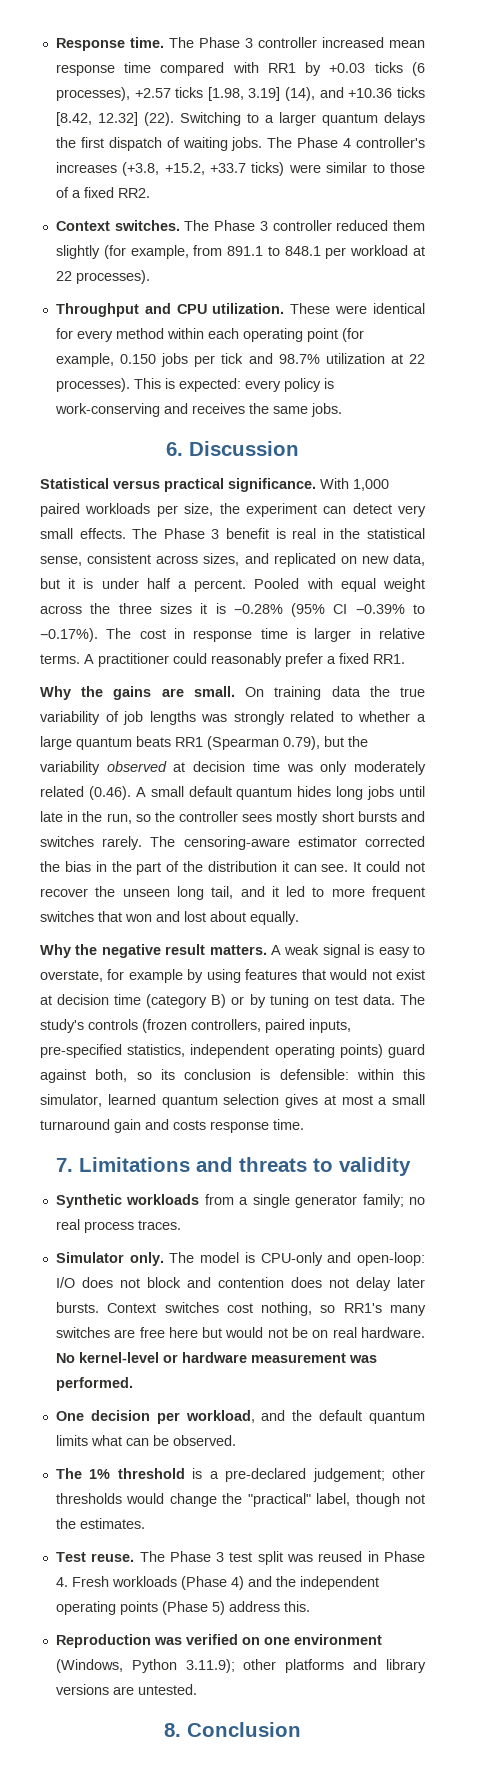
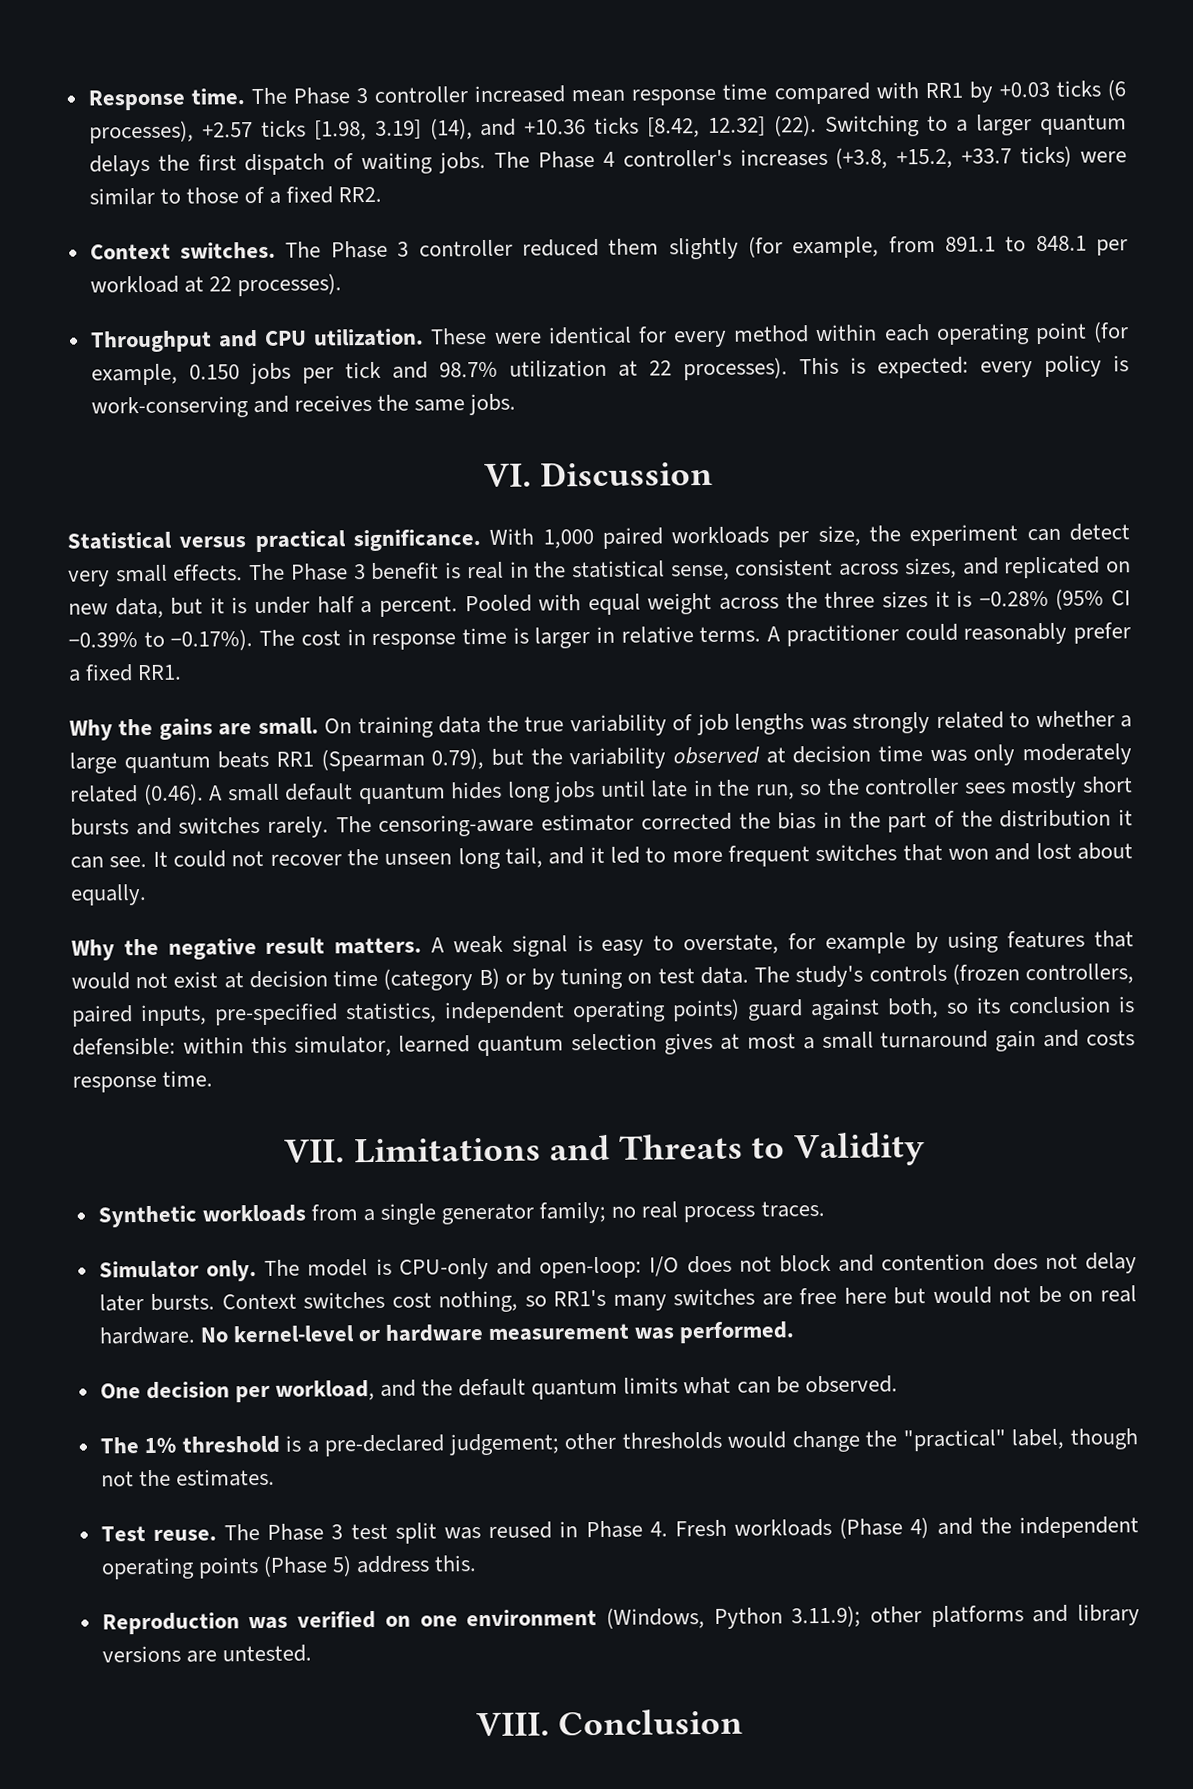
[166,442,183,456] 6. -> [483,463,532,487] VI.
[55,1158,73,1172] 7. -> [284,1139,346,1163] VII.
[238,1157,411,1176] threats to validity -> [618,1132,925,1167] Threats to Validity
[164,1723,181,1737] 8. -> [475,1712,550,1737] VIII.

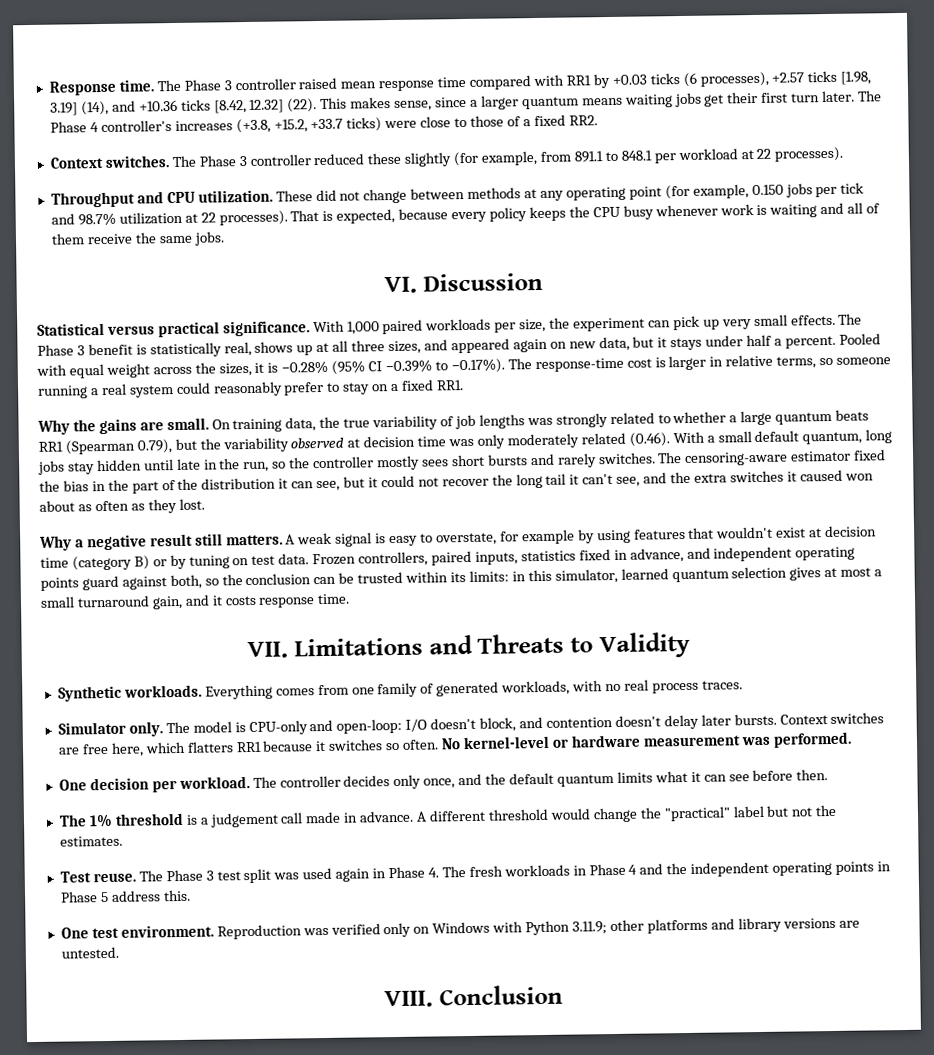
[474,85,566,104] increased -> [298,77,338,90] raised
[825,114,1127,137] [88,151,487,177] Switching to a larger quantum delays the first dispatch of waiting jobs. -> [320,90,856,111] This makes sense, since a larger quantum means waiting jobs get their first turn later.
[88,187,155,206] similar -> [420,116,452,128] close
[608,238,660,255] them -> [367,152,402,165] these
[493,324,930,348] were identical for every method within each -> [315,187,565,204] did not change between methods at any
[798,355,1129,379] [90,394,372,419] This is expected: every policy is work-conserving and receives -> [290,202,881,224] [50,233,133,245] That is expected, because every policy keeps the CPU busy whenever work is waiting and all of them receive
[1068,523,1130,541] detect -> [672,315,720,331] pick up
[466,556,1101,581] real in the statistical sense, consistent across sizes, and replicated -> [149,338,548,358] statistically real, shows up at all three sizes, and appeared again
[231,597,248,614] is -> [670,337,703,351] stays
[824,591,928,608] three sizes -> [218,362,252,377] sizes,
[300,622,1132,650] cost in response time is larger in relative terms. A practitioner could reasonably prefer -> [534,354,892,373] [38,381,390,399] response-time cost is larger in relative terms, so someone running a real system could reasonably prefer to stay on
[438,716,482,734] data -> [285,417,317,432] data,
[209,781,596,805] A small default quantum hides long jobs -> [672,429,893,445] [38,459,142,475] With a small default quantum, long jobs stay hidden
[964,776,1078,799] sees mostly -> [377,455,449,471] mostly sees
[178,816,330,838] switches rarely. -> [556,452,656,468] rarely switches.
[640,812,732,831] corrected -> [853,449,887,461] fixed
[109,851,168,868] see. It -> [316,476,378,492] see, but it
[384,842,1134,870] [70,884,147,906] [71,938,159,961] unseen long tail, and it led to more frequent switches that won and lost about equally. // Why the -> [515,469,874,489] [39,498,205,514] [39,535,84,551] long tail it can't see, and the extra switches it caused won about as often as they lost. // Why a
(326, 945) none -> [194,533,223,546] still
[71,972,169,990] would not -> [716,526,774,539] wouldn't
[754,963,1134,988] [71,998,740,1027] The study's controls (frozen controllers, paired inputs, pre-specified statistics, independent operating points) -> [312,546,856,567] [40,577,79,591] Frozen controllers, paired inputs, statistics fixed in advance, and independent operating points
[976,996,1135,1014] [72,1037,244,1056] its conclusion is defensible: within -> [221,570,526,586] the conclusion can be trusted within its limits: in
[995,1029,1080,1052] gain and -> [151,594,223,610] gain, and it
[201,1201,607,1225] workloads from a single generator family; -> [123,680,604,700] workloads. Everything comes from one family of generated workloads, with
[686,1253,1078,1274] does not block and contention does not -> [430,715,661,732] doesn't block, and contention doesn't
[391,1285,1138,1313] [98,1326,195,1345] cost nothing, so RR1's many switches are free here but would not be on real hardware. -> [57,739,440,757] are free here, which flatters RR1 because it switches so often.
[274,1379,375,1401] workload, -> [178,774,456,790] workload. The controller decides only once,
[736,1375,898,1394] can be observed. -> [690,769,829,782] it can see before then.
[324,1431,722,1457] pre-declared judgement; other thresholds -> [209,808,549,828] judgement call made in advance. A different threshold
[1011,1428,1138,1450] label, though -> [732,805,790,818] label but
[488,1521,553,1539] reused -> [302,867,371,882] used again
[674,1517,930,1539] Fresh workloads (Phase 4) -> [441,863,638,878] The fresh workloads in Phase 4
[262,1555,352,1577] (Phase 5) -> [876,861,891,872] [59,891,109,903] in Phase 5
[101,1605,862,1635] Reproduction was verified on one environment (Windows, Python 3.11.9); -> [60,920,608,940] One test environment. Reproduction was verified only on Windows with Python 3.11.9;

